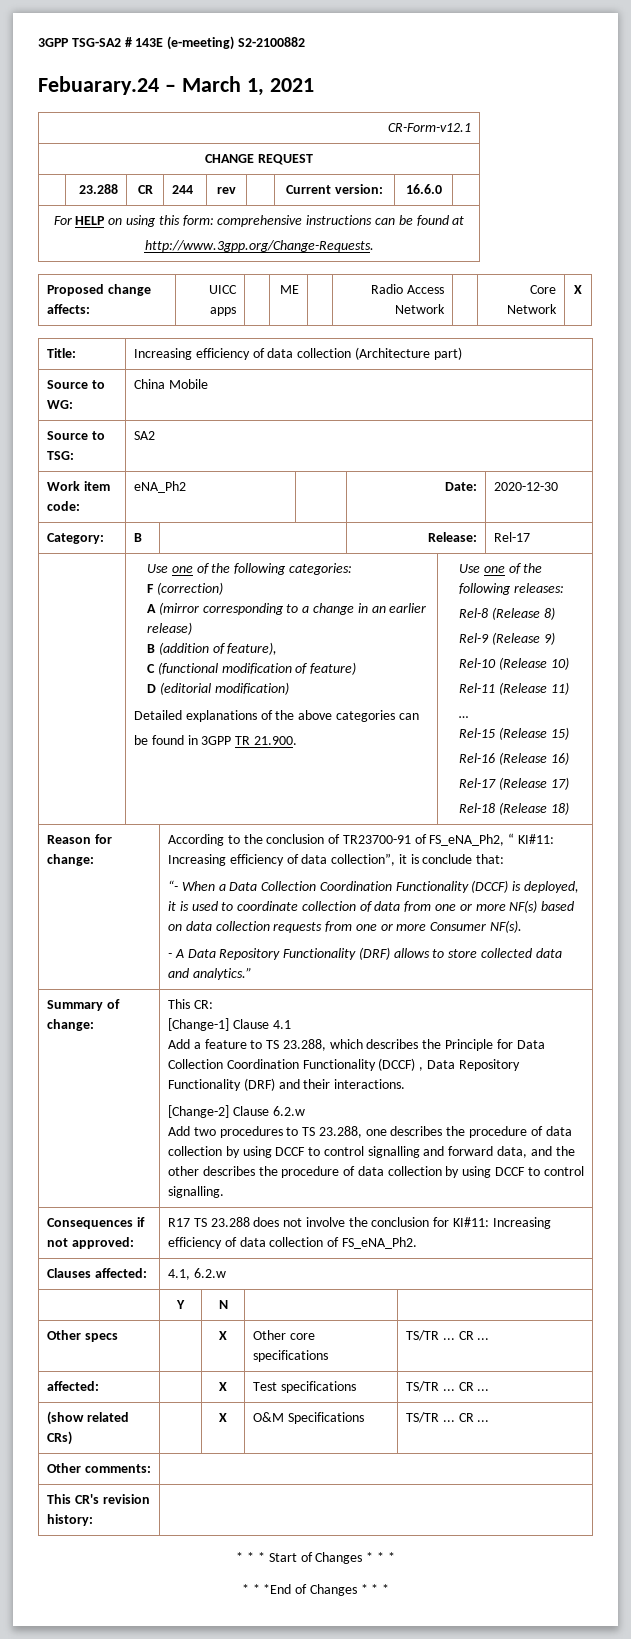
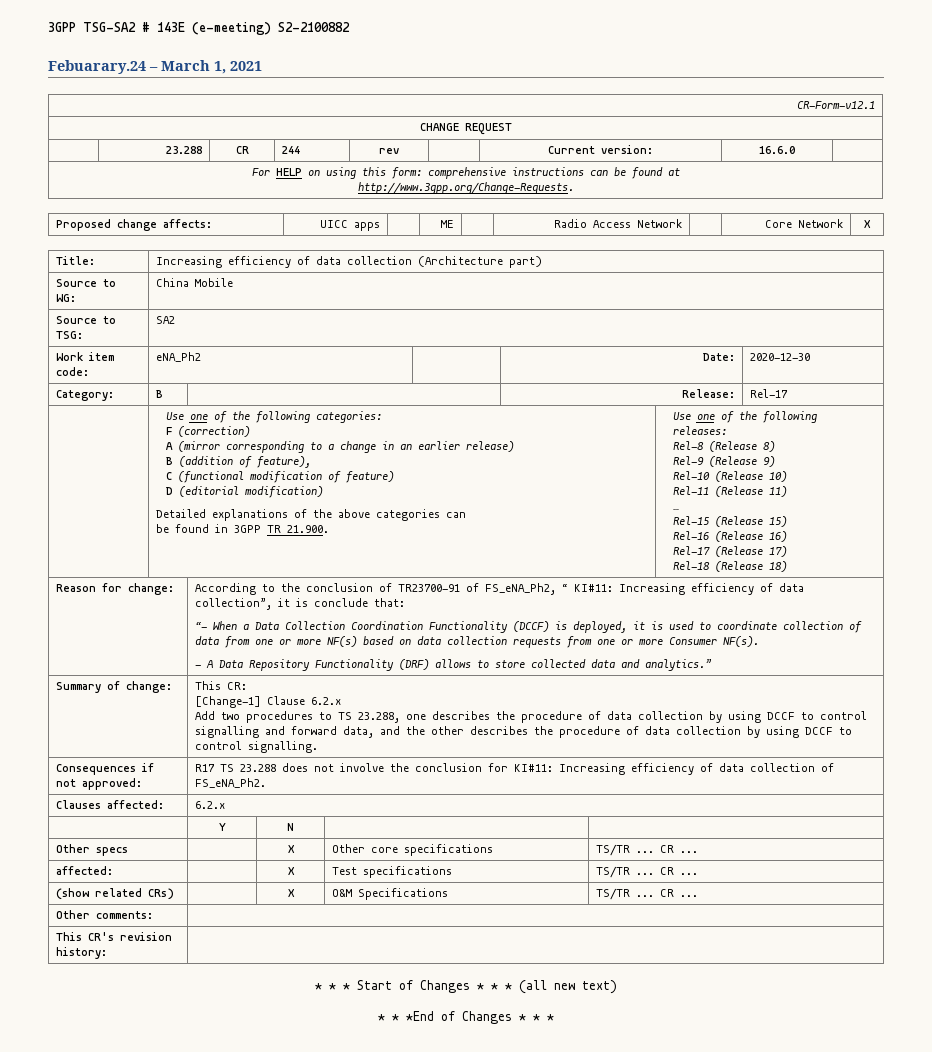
[272,1020,291,1029] [168,1039,545,1051] [168,1058,520,1071] [168,1078,406,1091] [168,1105,305,1118] 4.1 // Add a feature to TS 23.288, which describes the Principle for Data Collection Coordination Functionality (DCCF) , Data Repository Functionality (DRF) and their interactions. // [Change-2] Clause 6.2.w -> [311,697,342,705] 6.2.x
[168,1268,226,1280] 4.1, 6.2.w -> [195,801,226,809] 6.2.x
(395, 1557) none -> [519,980,617,994] (all new text)

